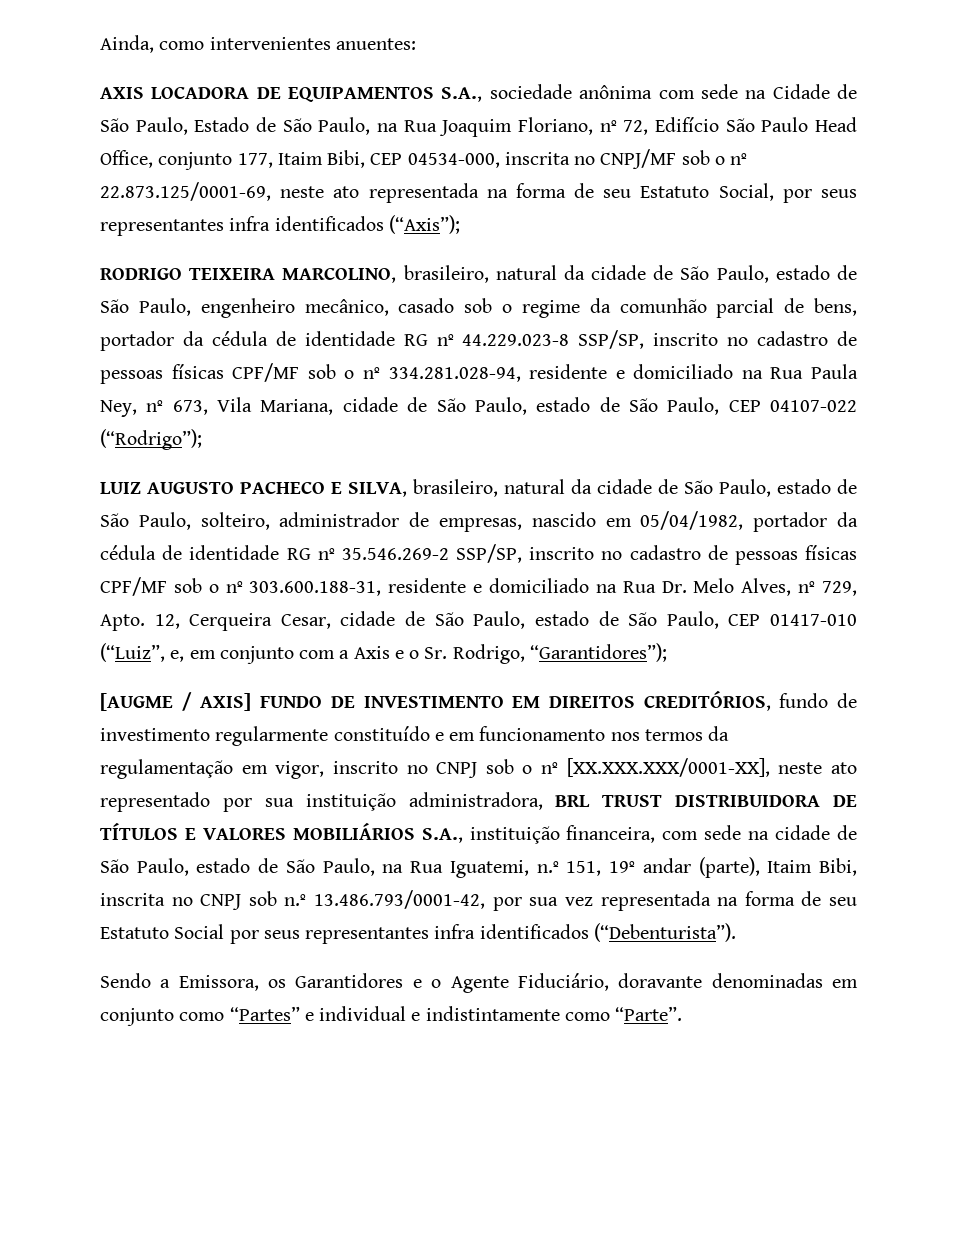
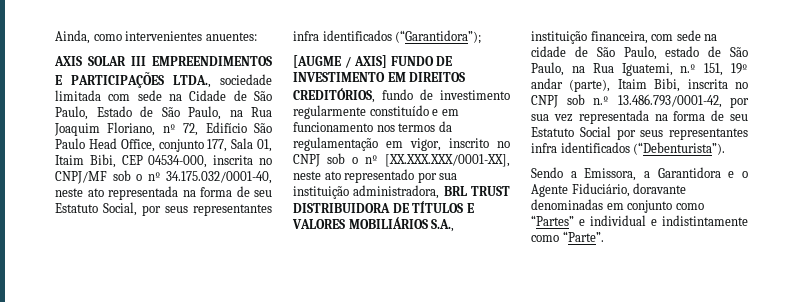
[151,84,653,102] LOCADORA DE EQUIPAMENTOS S.A., sociedade anônima -> [88,56,272,66] [55,72,272,88] [55,90,101,101] SOLAR III EMPREENDIMENTOS E PARTICIPAÇÕES LTDA., sociedade limitada
(273, 160) none -> [231,138,272,152] Sala 01,
[100,182,271,201] 22.873.125/0001-69, -> [166,171,272,184] 34.175.032/0001-40,
[388,215,460,234] [100,265,857,283] [100,298,857,318] [100,330,857,351] [100,363,859,384] [100,397,857,417] [100,429,202,450] [100,479,857,497] [100,511,858,532] [100,544,857,565] [100,577,858,596] [100,611,858,631] [100,643,667,664] (“Axis”); // RODRIGO TEIXEIRA MARCOLINO, brasileiro, natural da cidade de São Paulo, estado de São Paulo, engenheiro mecânico, casado sob o regime da comunhão parcial de bens, portador da cédula de identidade RG nº 44.229.023-8 SSP/SP, inscrito no cadastro de pessoas físicas CPF/MF sob o nº 334.281.028-94, residente e domiciliado na Rua Paula Ney, nº 673, Vila Mariana, cidade de São Paulo, estado de São Paulo, CEP 04107-022 (“Rodrigo”); // LUIZ AUGUSTO PACHECO E SILVA, brasileiro, natural da cidade de São Paulo, estado de São Paulo, solteiro, administrador de empresas, nascido em 05/04/1982, portador da cédula de identidade RG nº 35.546.269-2 SSP/SP, inscrito no cadastro de pessoas físicas CPF/MF sob o nº 303.600.188-31, residente e domiciliado na Rua Dr. Melo Alves, nº 729, Apto. 12, Cerqueira Cesar, cidade de São Paulo, estado de São Paulo, CEP 01417-010 (“Luiz”, e, em conjunto com a Axis e o Sr. Rodrigo, “Garantidores”); -> [395,30,482,44] (“Garantidora”);
[268,973,404,988] os Garantidores -> [644,167,721,178] a Garantidora

